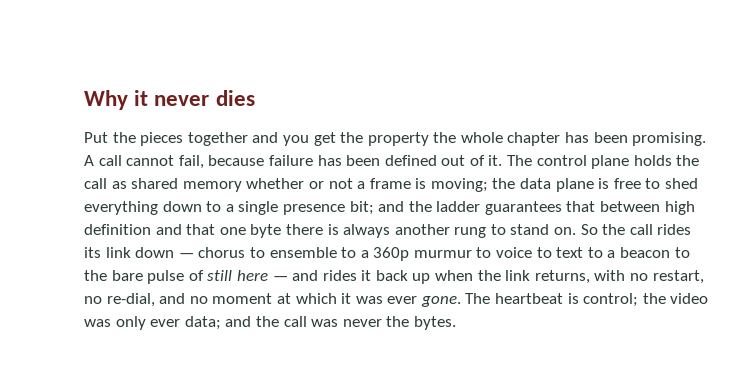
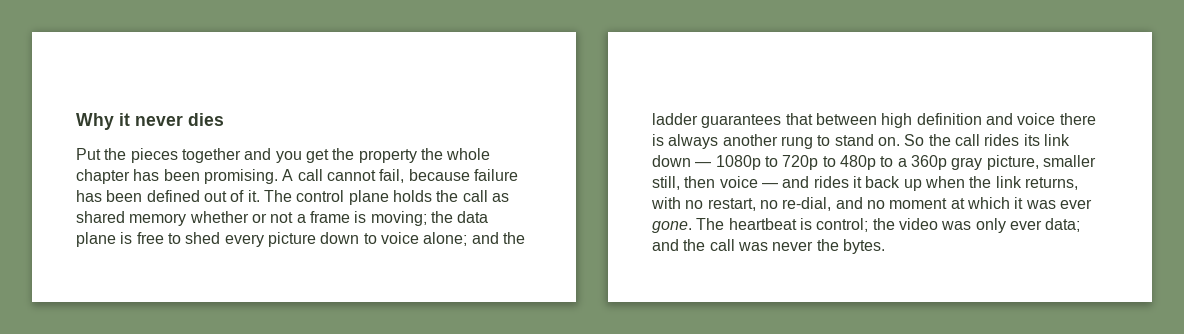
[84,201,374,215] everything down to a single presence bit; -> [224,232,468,247] every picture down to voice alone;
[186,224,282,238] that one byte -> [1017,113,1056,125] voice
[198,247,690,261] [84,270,268,284] chorus to ensemble to a 360p murmur to voice to text to a beacon to the bare pulse of still here -> [715,155,1096,170] [652,176,758,190] 1080p to 720p to 480p to a 360p gray picture, smaller still, then voice

